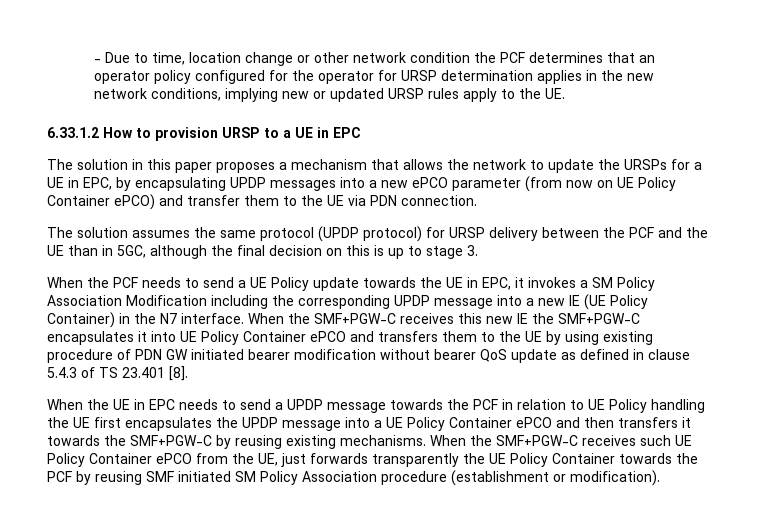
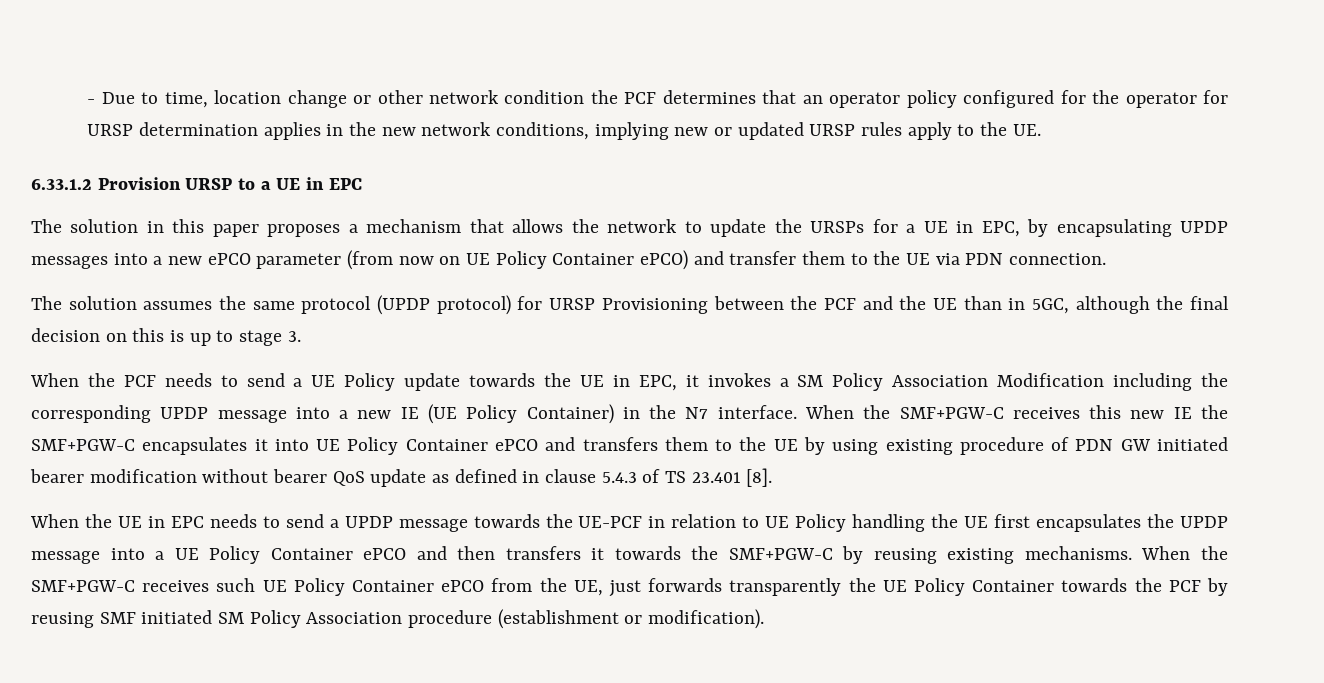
[103,127,218,141] How to provision -> [97,177,181,190] Provision
[489,227,538,241] delivery -> [601,298,708,314] Provisioning
[473,399,498,410] PCF -> [578,516,643,528] UE-PCF

